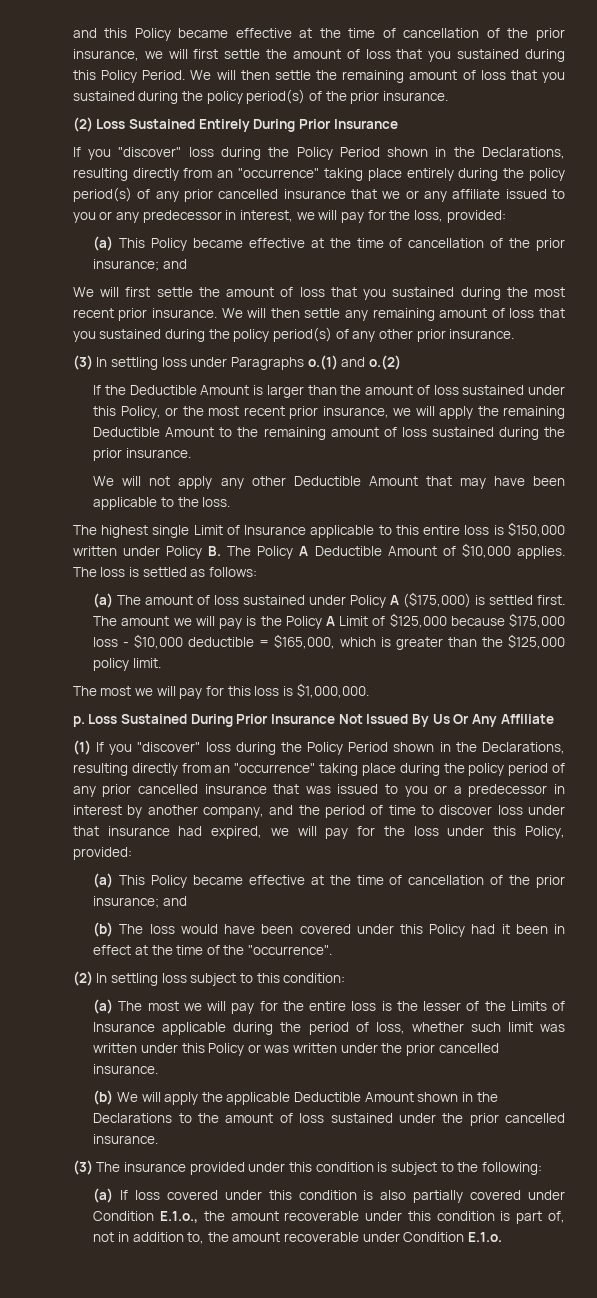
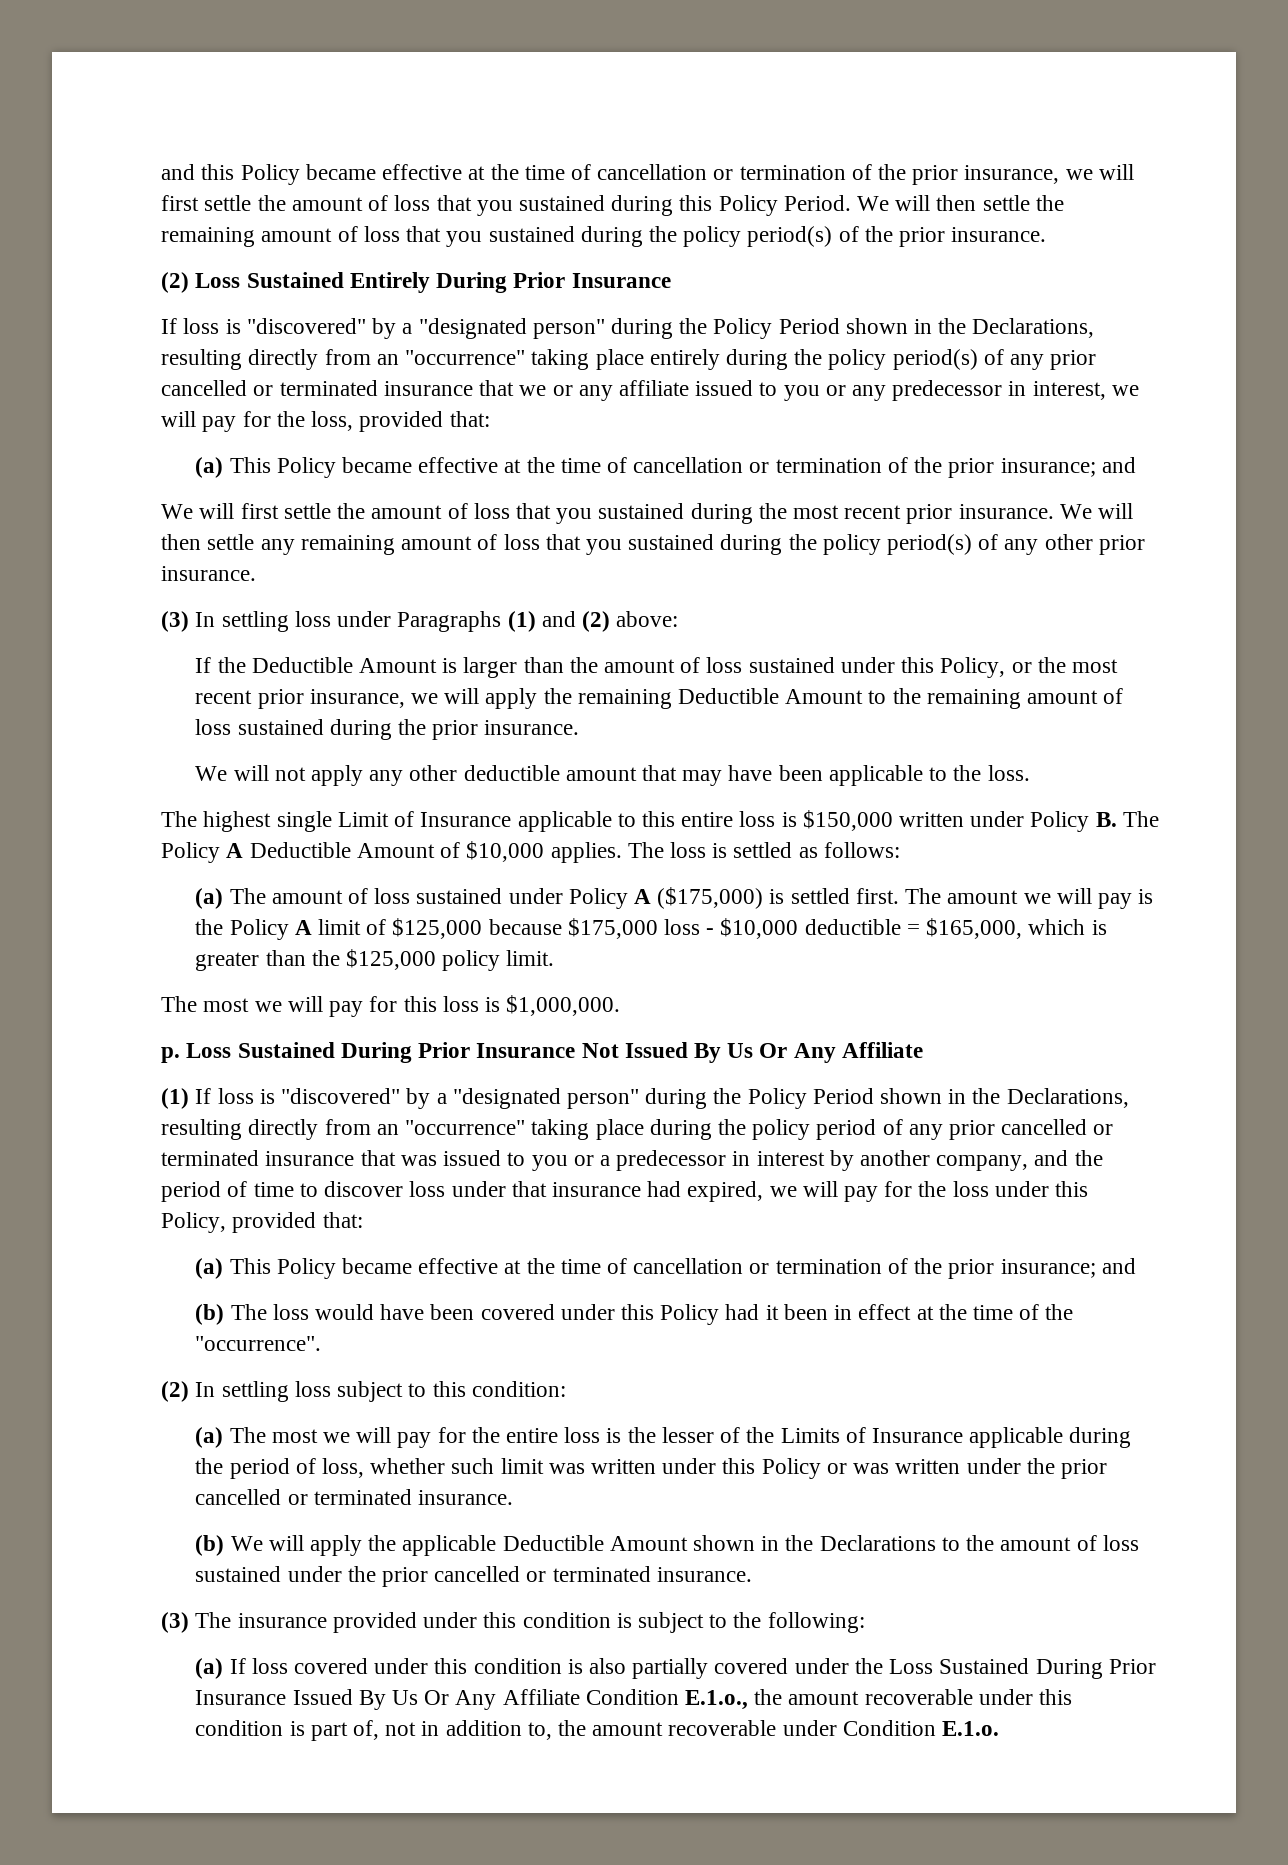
(480, 33) none -> [713,165,846,180] or termination
[88,147,214,160] you "discover" loss -> [183,318,605,339] loss is "discovered" by a "designated person"
(279, 194) none -> [253,380,378,396] or terminated
[446,210,506,223] provided: -> [359,411,490,432] provided that:
(485, 243) none -> [749,458,882,473] or termination
[307,355,401,370] o.(1) and o.(2) -> [507,611,679,632] (1) and (2) above:
[293,476,418,486] Deductible Amount -> [463,765,637,781] deductible amount
[339,616,369,626] Limit -> [317,919,361,935] limit
[109,742,231,755] you "discover" loss -> [217,1088,639,1109] loss is "discovered" by a "designated person"
(199, 789) none -> [1093,1124,1114,1135] [161,1150,260,1166] or terminated
[72,847,132,860] provided: -> [232,1212,363,1233] provided that:
(485, 880) none -> [749,1259,882,1274] or termination
(499, 1048) none -> [287,1489,412,1505] or terminated
(566, 1118) none -> [526,1566,651,1582] or terminated
(566, 1195) none -> [854,1658,1156,1679] [195,1689,580,1710] the Loss Sustained During Prior Insurance Issued By Us Or Any Affiliate

